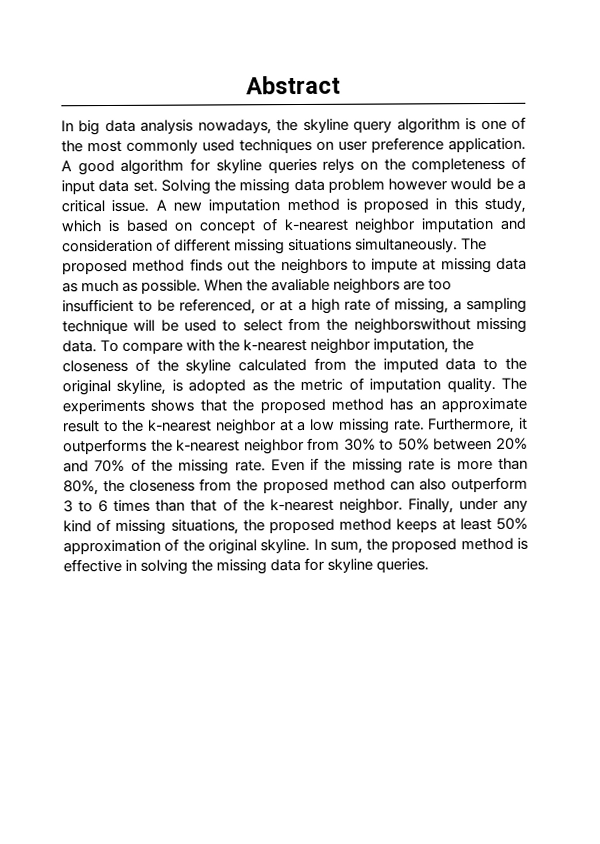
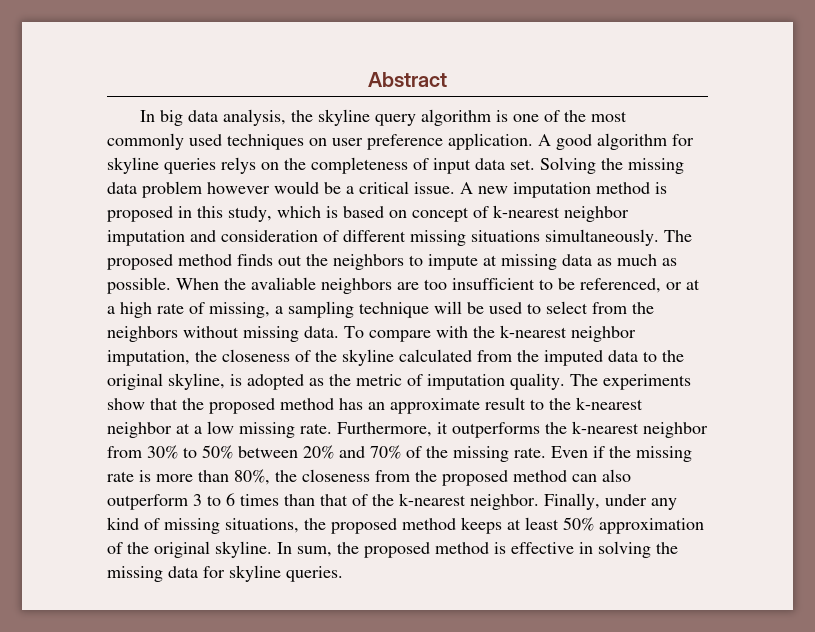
[140,119,272,135] analysis nowadays, -> [223,109,287,126] analysis,
[353,318,471,334] neighborswithout -> [107,326,239,342] neighbors without
[150,399,195,412] shows -> [107,398,145,410] show

